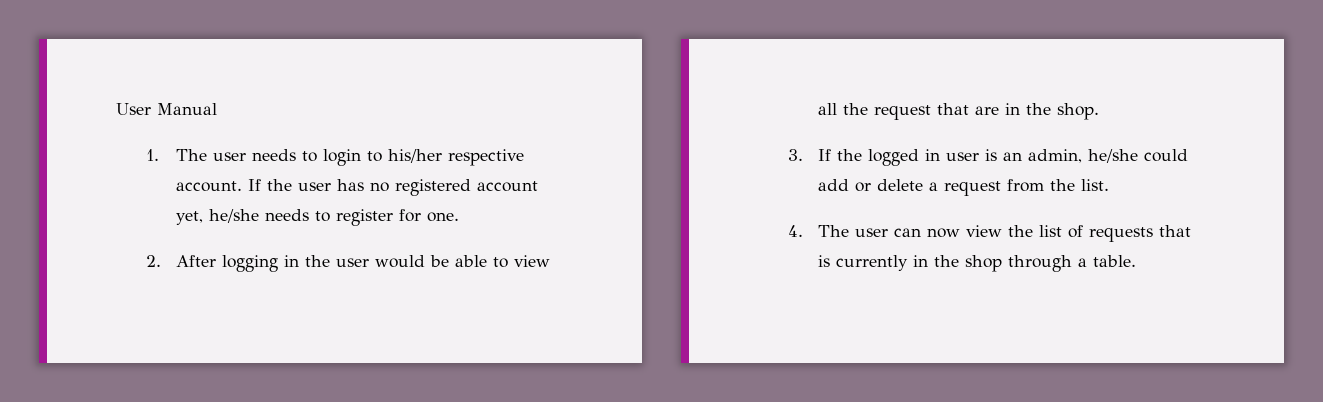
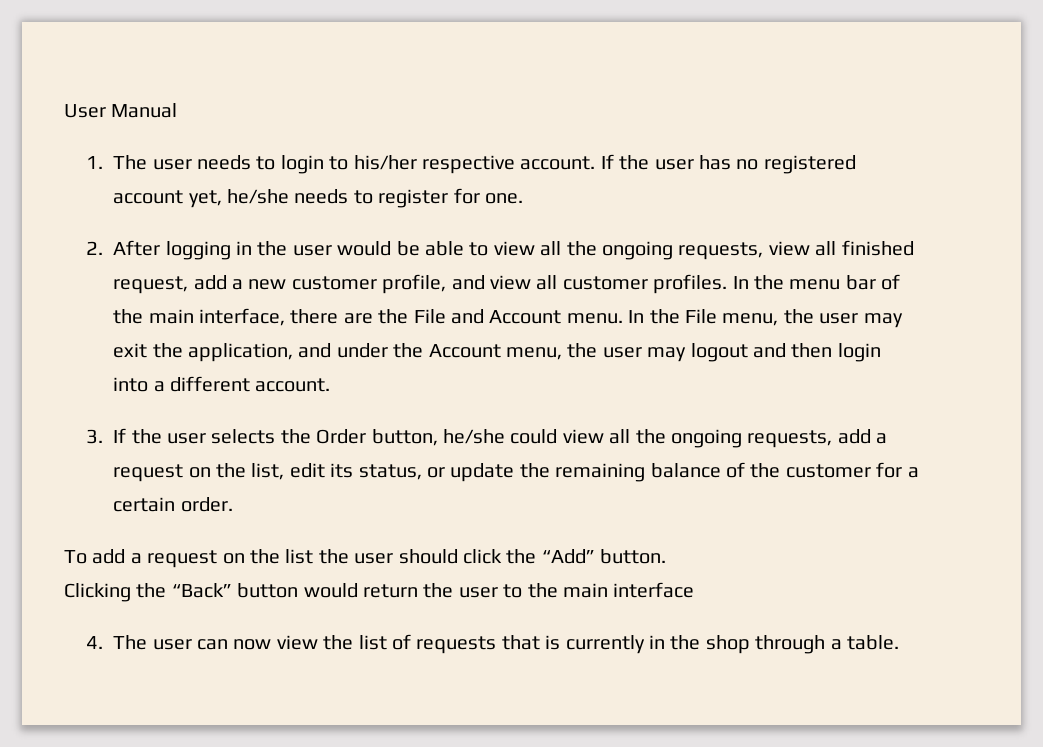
[873,103,1099,120] [787,149,1188,166] [817,179,1109,196] request that are in the shop. // 3. If the logged in user is an admin, he/she could add or delete a request from the list. -> [602,240,914,260] [113,274,901,294] [113,308,903,328] [113,343,881,362] [113,376,331,392] [86,428,888,448] [113,462,919,482] [113,497,233,512] [64,549,667,568] [64,582,695,602] ongoing requests, view all finished request, add a new customer profile, and view all customer profiles. In the menu bar of the main interface, there are the File and Account menu. In the File menu, the user may exit the application, and under the Account menu, the user may logout and then login into a different account. // 3. If the user selects the Order button, he/she could view all the ongoing requests, add a request on the list, edit its status, or update the remaining balance of the customer for a certain order. // To add a request on the list the user should click the “Add” button. // Clicking the “Back” button would return the user to the main interface

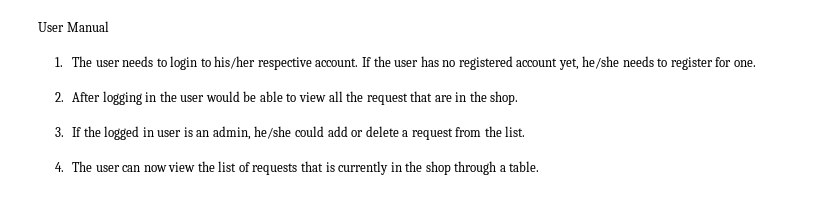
[602,240,914,260] [113,274,901,294] [113,308,903,328] [113,343,881,362] [113,376,331,392] [86,428,888,448] [113,462,919,482] [113,497,233,512] [64,549,667,568] [64,582,695,602] ongoing requests, view all finished request, add a new customer profile, and view all customer profiles. In the menu bar of the main interface, there are the File and Account menu. In the File menu, the user may exit the application, and under the Account menu, the user may logout and then login into a different account. // 3. If the user selects the Order button, he/she could view all the ongoing requests, add a request on the list, edit its status, or update the remaining balance of the customer for a certain order. // To add a request on the list the user should click the “Add” button. // Clicking the “Back” button would return the user to the main interface -> [366,91,519,105] [55,126,526,140] request that are in the shop. // 3. If the logged in user is an admin, he/she could add or delete a request from the list.

